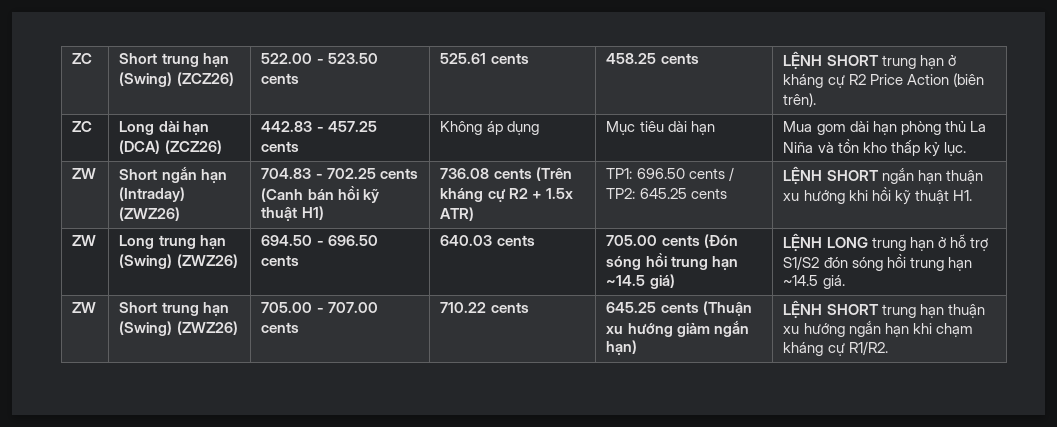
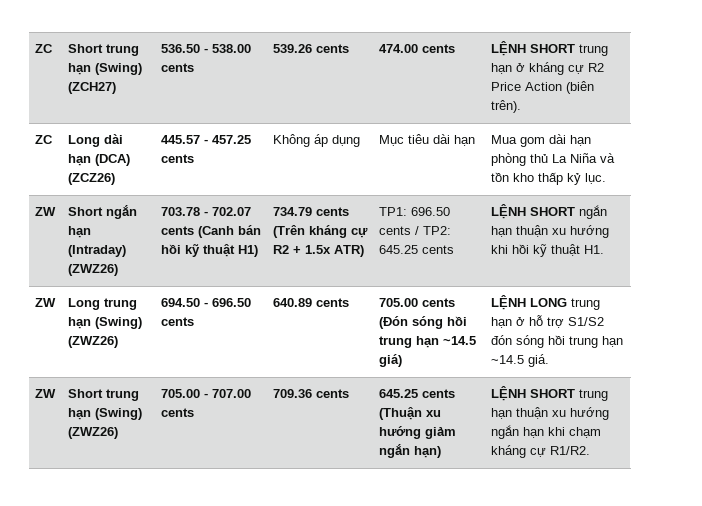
[176,72,234,86] [261,53,378,64] [261,73,300,84] [440,53,529,64] [606,53,657,64] (ZCZ26) | 522.00 - 523.50 cents | 525.61 cents | 458.25 -> [68,82,117,94] [161,44,252,53] [161,63,195,72] [273,44,350,53] [379,44,419,53] (ZCH27) | 536.50 - 538.00 cents | 539.26 cents | 474.00
[261,121,313,132] 442.83 -> [161,135,201,144] 445.57
[261,168,376,179] 704.83 - 702.25 -> [161,207,252,216] 703.78 - 702.07
[440,168,490,179] 736.08 -> [273,207,313,216] 734.79
[440,235,493,246] 640.03 -> [273,298,313,307] 640.89
[440,302,487,313] 710.22 -> [273,389,313,398] 709.36

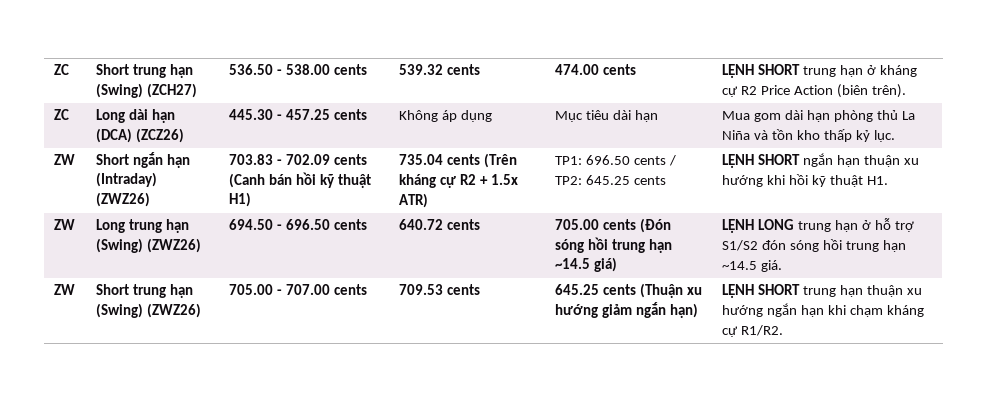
[273,44,313,53] 539.26 -> [399,64,444,75] 539.32
[161,135,201,144] 445.57 -> [229,109,274,120] 445.30
[161,207,252,216] 703.78 - 702.07 -> [229,154,331,165] 703.83 - 702.09
[273,207,313,216] 734.79 -> [399,154,444,165] 735.04
[273,298,313,307] 640.89 -> [399,219,444,230] 640.72
[273,389,313,398] 709.36 -> [399,284,444,295] 709.53

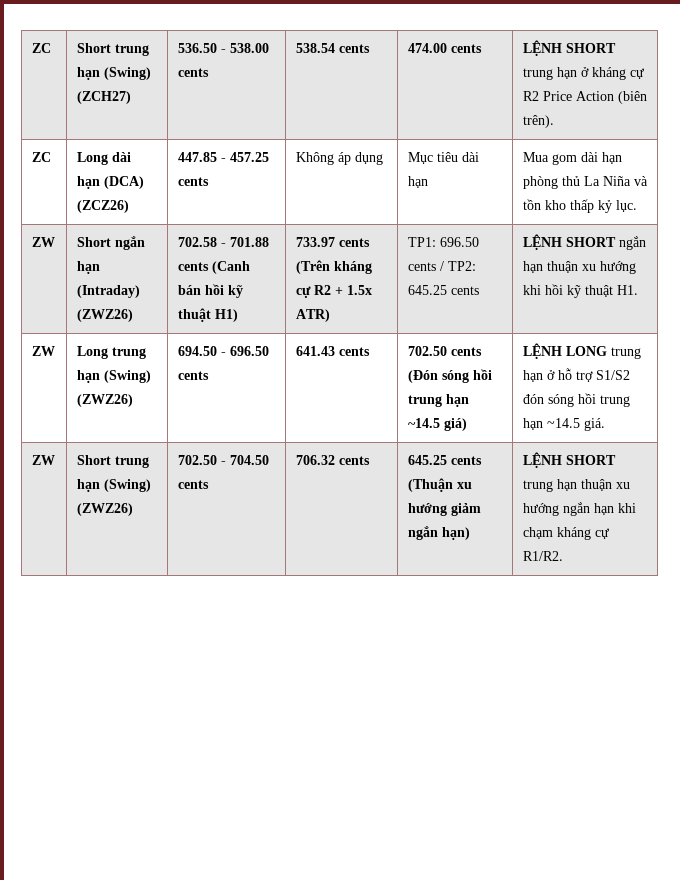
[399,64,444,75] 539.32 -> [295,43,335,53] 538.54
[229,109,274,120] 445.30 -> [177,152,217,162] 447.85
[229,154,331,165] 703.83 - 702.09 -> [177,237,269,247] 702.58 - 701.88
[399,154,444,165] 735.04 -> [295,237,335,247] 733.97
[399,219,481,230] [555,219,600,230] 640.72 cents | 705.00 -> [295,346,370,356] [407,346,447,356] 641.43 cents | 702.50
[229,284,368,295] [399,284,444,295] 705.00 - 707.00 cents | 709.53 -> [177,455,269,465] [177,480,209,489] [295,455,335,465] 702.50 - 704.50 cents | 706.32

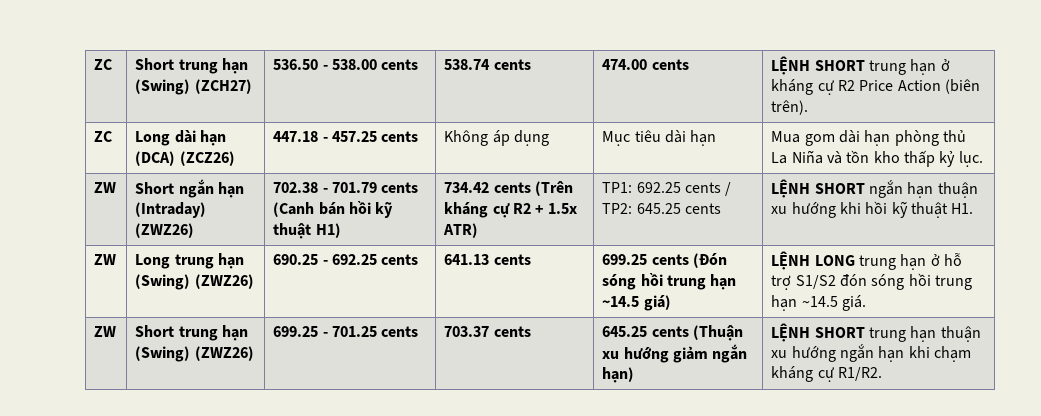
[295,43,335,53] 538.54 -> [444,59,491,70] 538.74
[177,152,217,162] 447.85 -> [273,131,319,142] 447.18
[177,237,269,247] 702.58 - 701.88 -> [273,182,378,193] 702.38 - 701.79
[295,237,335,247] 733.97 -> [444,182,490,193] 734.42
[439,237,479,247] 696.50 -> [636,182,681,193] 692.25
[177,346,269,356] [177,371,209,380] [295,346,370,356] [407,346,447,356] 694.50 - 696.50 cents | 641.43 cents | 702.50 -> [273,254,419,265] [444,254,531,265] [602,254,648,265] 690.25 - 692.25 cents | 641.13 cents | 699.25
[177,455,269,465] [177,480,209,489] [295,455,335,465] 702.50 - 704.50 cents | 706.32 -> [273,326,419,337] [444,326,490,337] 699.25 - 701.25 cents | 703.37

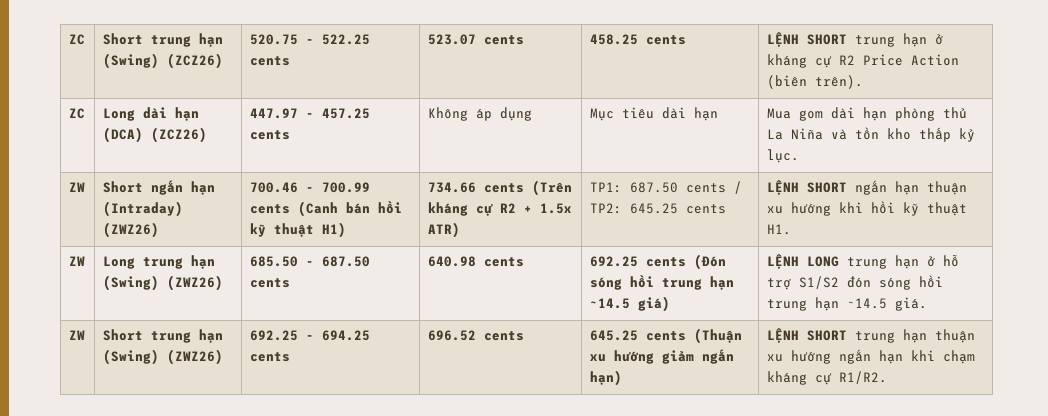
[194,79,252,94] [273,59,419,70] [444,59,531,70] [602,59,648,70] (ZCH27) | 536.50 - 538.00 cents | 538.74 cents | 474.00 -> [166,53,223,69] [249,34,370,45] [249,56,290,66] [427,34,524,45] [589,34,638,45] (ZCZ26) | 520.75 - 522.25 cents | 523.07 cents | 458.25
[273,131,319,142] 447.18 -> [249,108,298,119] 447.97
[273,182,378,193] 702.38 - 701.79 -> [249,182,370,193] 700.46 - 700.99
[444,182,490,193] 734.42 -> [427,182,476,193] 734.66
[636,182,681,193] 692.25 -> [629,182,678,193] 687.50
[273,254,419,265] [444,254,531,265] [602,254,648,265] 690.25 - 692.25 cents | 641.13 cents | 699.25 -> [249,256,370,267] [249,278,290,288] [427,256,524,267] [589,256,638,267] 685.50 - 687.50 cents | 640.98 cents | 692.25
[273,326,419,337] [444,326,490,337] 699.25 - 701.25 cents | 703.37 -> [249,330,370,341] [249,352,290,362] [427,330,476,341] 692.25 - 694.25 cents | 696.52

